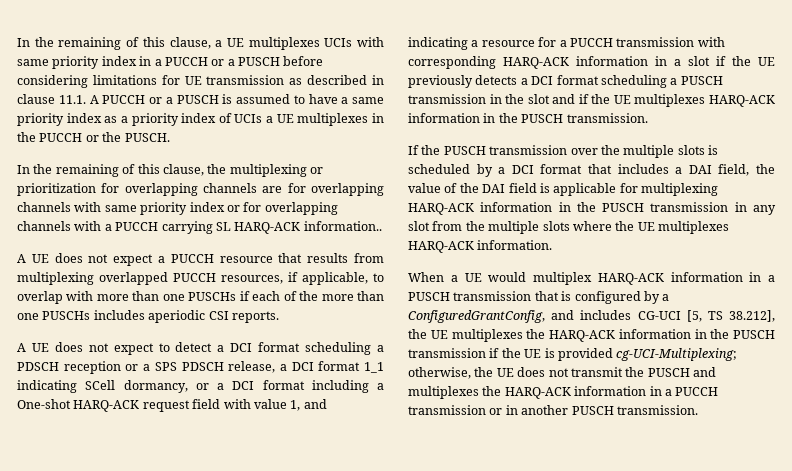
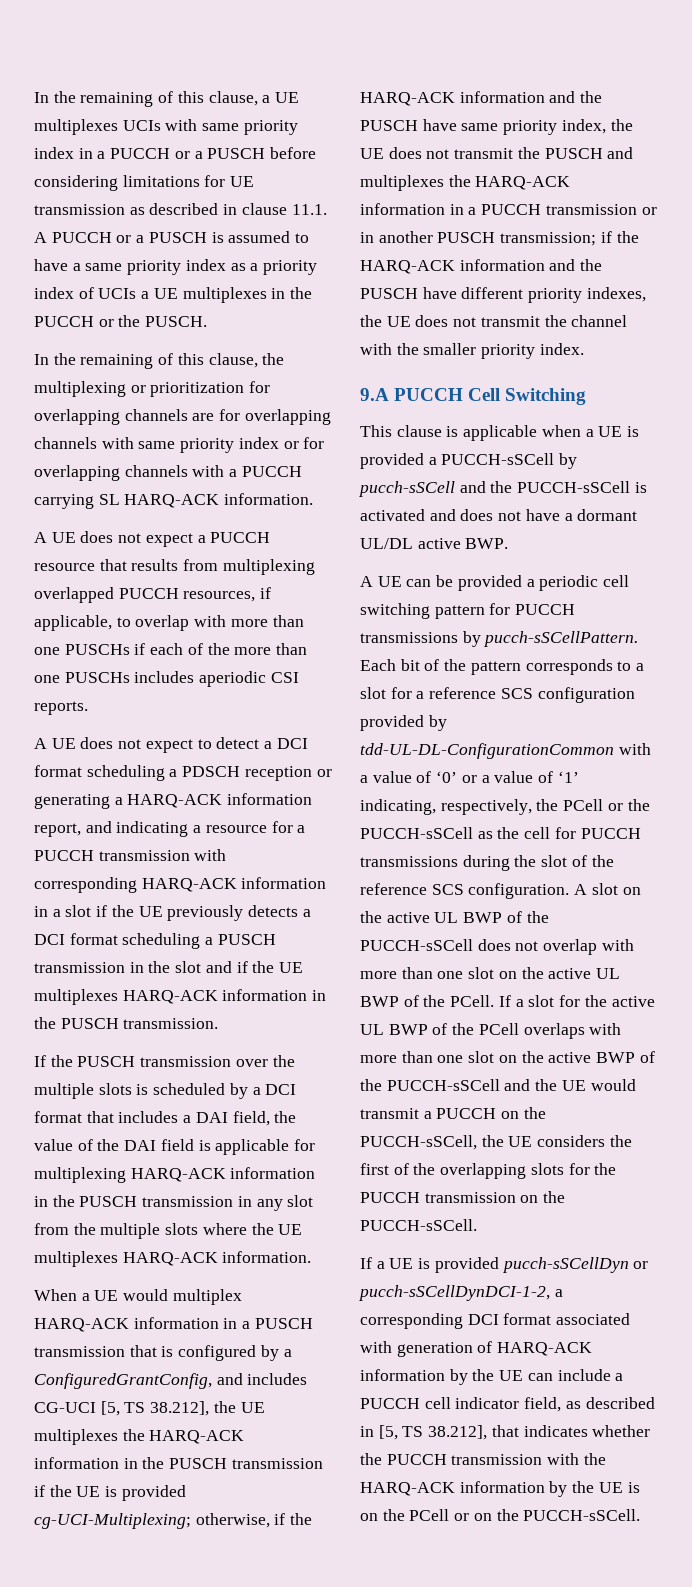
[303,221,382,231] information.. -> [224,493,314,505] information.
[143,361,384,373] [17,380,384,393] [17,399,301,412] a SPS PDSCH release, a DCI format 1_1 indicating SCell dormancy, or a DCI format including a One-shot HARQ-ACK request field with value 1, -> [34,793,313,809] [34,823,81,837] generating a HARQ-ACK information report,
(471, 373) none -> [274,1513,313,1525] [360,91,603,106] [360,119,606,135] if the HARQ-ACK information and the PUSCH have same priority index,
[616,405,698,415] transmission. -> [500,231,639,246] [360,259,603,274] [360,287,646,303] [360,315,628,327] [360,343,584,359] [360,388,587,405] [360,425,640,441] [360,453,578,469] [358,481,647,497] [360,509,638,521] [360,538,509,549] [360,575,630,591] [360,603,576,619] [360,631,639,647] [360,659,645,675] [360,687,635,703] [360,715,447,731] [360,743,651,759] [360,771,579,783] [360,799,650,815] [360,827,641,839] [360,855,614,871] [360,883,641,899] [360,911,549,923] [360,939,634,955] [360,967,621,979] [360,995,655,1007] [360,1023,622,1039] [360,1051,655,1063] [360,1079,636,1091] [360,1107,546,1119] [360,1135,632,1150] [360,1163,617,1179] [360,1191,566,1203] [360,1219,477,1231] [360,1257,649,1273] [358,1285,563,1301] [360,1313,631,1329] [360,1341,593,1357] [360,1369,624,1385] [360,1397,655,1412] [360,1425,651,1440] [360,1453,606,1465] [360,1481,640,1497] [360,1509,641,1521] transmission; if the HARQ-ACK information and the PUSCH have different priority indexes, the UE does not transmit the channel with the smaller priority index. // 9.A PUCCH Cell Switching // This clause is applicable when a UE is provided a PUCCH-sSCell by pucch-sSCell and the PUCCH-sSCell is activated and does not have a dormant UL/DL active BWP. // A UE can be provided a periodic cell switching pattern for PUCCH transmissions by pucch-sSCellPattern. Each bit of the pattern corresponds to a slot for a reference SCS configuration provided by tdd-UL-DL-ConfigurationCommon with a value of ‘0’ or a value of ‘1’ indicating, respectively, the PCell or the PUCCH-sSCell as the cell for PUCCH transmissions during the slot of the reference SCS configuration. A slot on the active UL BWP of the PUCCH-sSCell does not overlap with more than one slot on the active UL BWP of the PCell. If a slot for the active UL BWP of the PCell overlaps with more than one slot on the active BWP of the PUCCH-sSCell and the UE would transmit a PUCCH on the PUCCH-sSCell, the UE considers the first of the overlapping slots for the PUCCH transmission on the PUCCH-sSCell. // If a UE is provided pucch-sSCellDyn or pucch-sSCellDynDCI-1-2, a corresponding DCI format associated with generation of HARQ-ACK information by the UE can include a PUCCH cell indicator field, as described in [5, TS 38.212], that indicates whether the PUCCH transmission with the HARQ-ACK information by the UE is on the PCell or on the PUCCH-sSCell.

